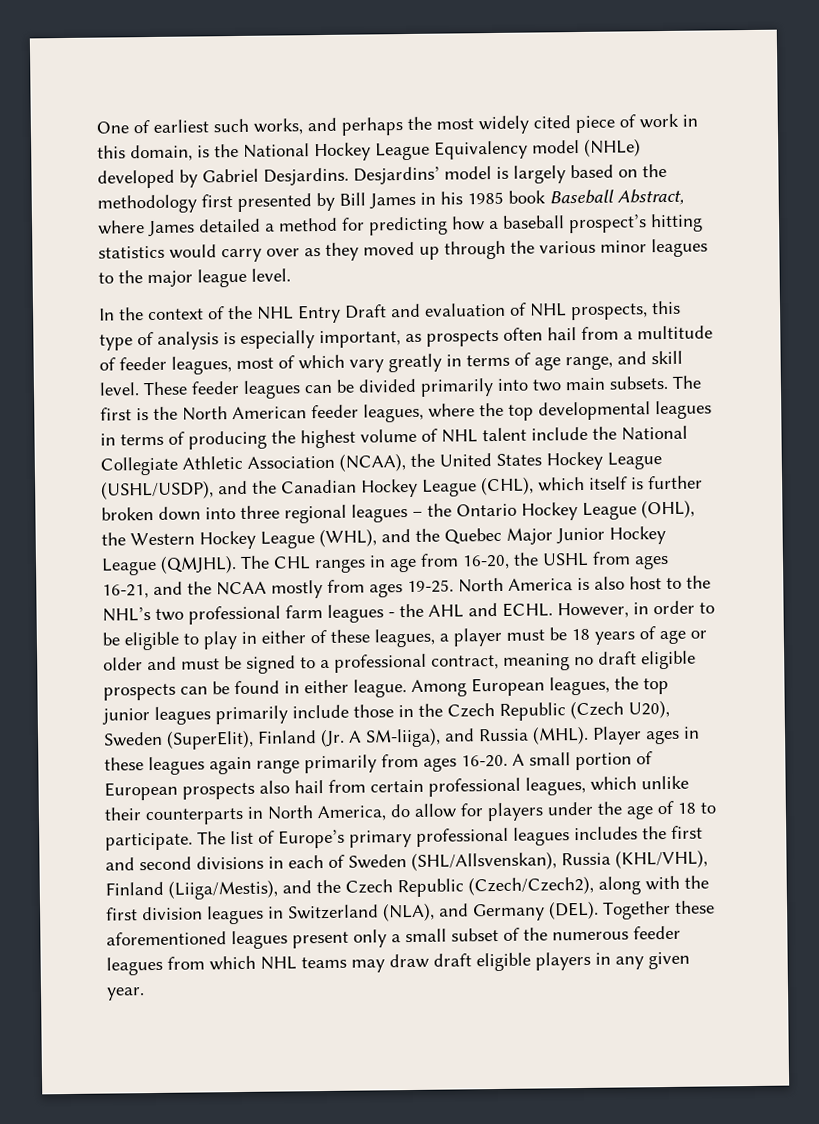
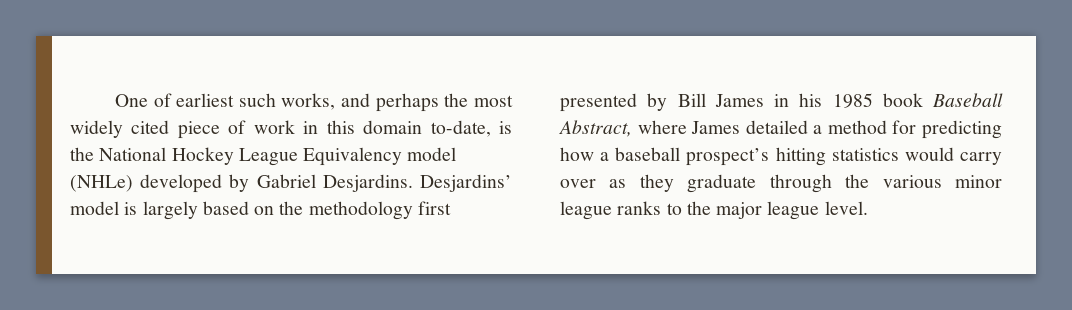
[130,144,193,162] domain, -> [363,120,491,137] domain to-date,
[363,241,440,260] moved up -> [687,174,757,193] graduate
[651,238,708,258] leagues -> [560,201,662,220] league ranks
[99,300,681,324] [99,325,713,351] [99,350,683,375] [99,375,701,399] [100,400,712,423] [100,425,688,450] [100,451,662,476] [101,475,703,500] [101,499,695,524] [101,526,666,550] [101,551,669,576] [102,575,711,599] [102,600,715,625] [102,626,707,651] [103,650,696,674] [103,676,669,701] [102,699,670,725] [103,725,700,750] [104,751,653,776] [104,775,689,801] [104,800,716,826] [105,825,703,851] [105,849,708,871] [105,875,709,900] [106,900,715,925] [106,925,681,950] [106,951,690,976] [106,987,145,1001] // In the context of the NHL Entry Draft and evaluation of NHL prospects, this type of analysis is especially important, as prospects often hail from a multitude of feeder leagues, most of which vary greatly in terms of age range, and skill level. These feeder leagues can be divided primarily into two main subsets. The first is the North American feeder leagues, where the top developmental leagues in terms of producing the highest volume of NHL talent include the National Collegiate Athletic Association (NCAA), the United States Hockey League (USHL/USDP), and the Canadian Hockey League (CHL), which itself is further broken down into three regional leagues – the Ontario Hockey League (OHL), the Western Hockey League (WHL), and the Quebec Major Junior Hockey League (QMJHL). The CHL ranges in age from 16-20, the USHL from ages 16-21, and the NCAA mostly from ages 19-25. North America is also host to the NHL’s two professional farm leagues - the AHL and ECHL. However, in order to be eligible to play in either of these leagues, a player must be 18 years of age or older and must be signed to a professional contract, meaning no draft eligible prospects can be found in either league. Among European leagues, the top junior leagues primarily include those in the Czech Republic (Czech U20), Sweden (SuperElit), Finland (Jr. A SM-liiga), and Russia (MHL). Player ages in these leagues again range primarily from ages 16-20. A small portion of European prospects also hail from certain professional leagues, which unlike their counterparts in North America, do allow for players under the age of 18 to participate. The list of Europe’s primary professional leagues includes the first and second divisions in each of Sweden (SHL/Allsvenskan), Russia (KHL/VHL), Finland (Liiga/Mestis), and the Czech Republic (Czech/Czech2), along with the first division leagues in Switzerland (NLA), and Germany (DEL). Together these aforementioned leagues present only a small subset of the numerous feeder leagues from which NHL teams may draw draft eligible players in any given year. -> (868, 208) none

